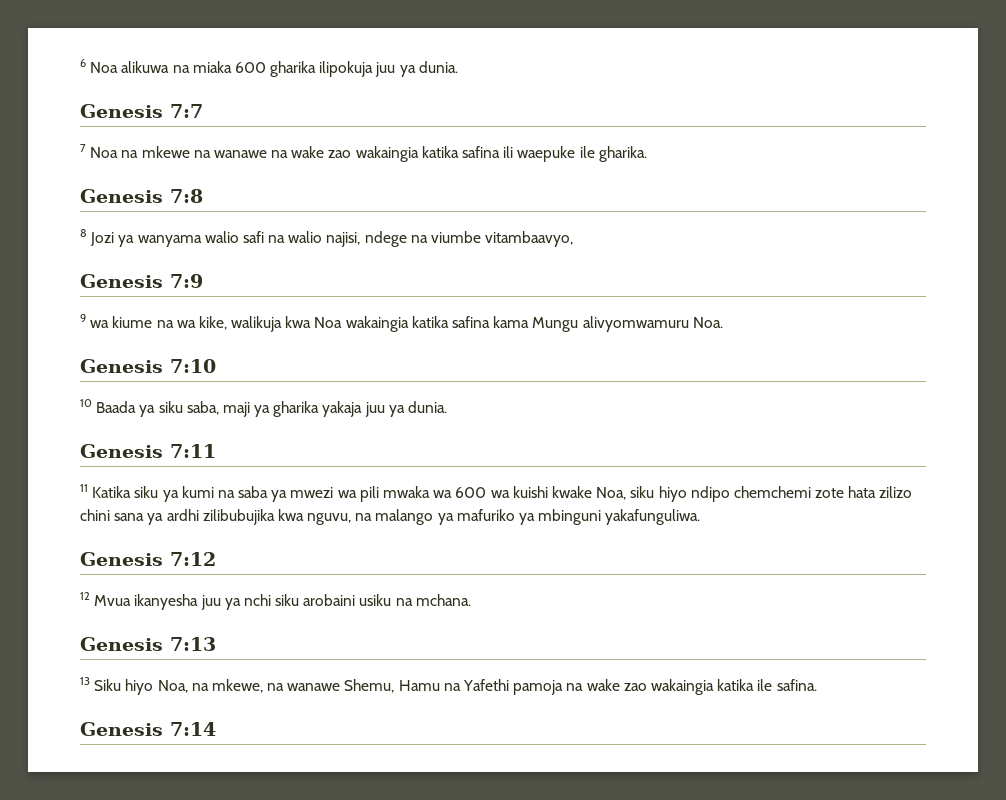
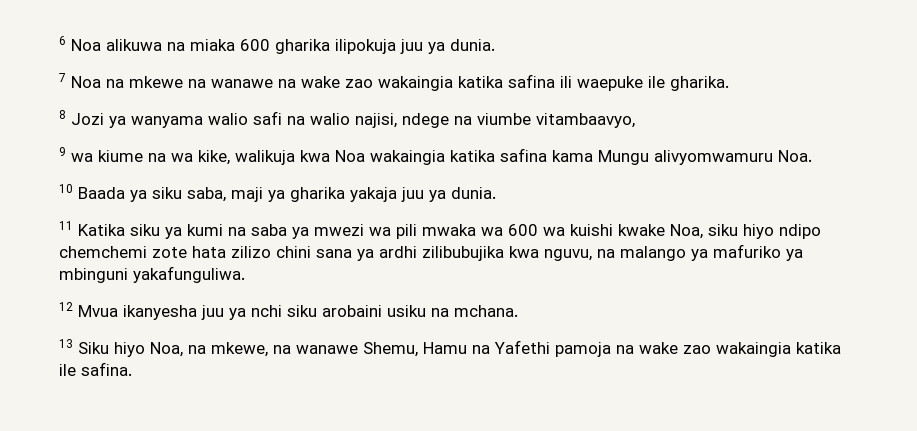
[80,104,203,118] // Genesis 7:7 -> (495, 45) none
[80,189,203,203] // Genesis 7:8 -> (729, 83) none
[80,274,203,288] // Genesis 7:9 -> (635, 120) none
[80,359,216,373] // Genesis 7:10 -> (812, 156) none
[80,444,216,458] // Genesis 7:11 -> (496, 193) none
[80,552,216,566] // Genesis 7:12 -> (245, 274) none
[80,637,216,651] // Genesis 7:13 -> (518, 311) none
[80,722,216,736] // Genesis 7:14 -> (132, 369) none

